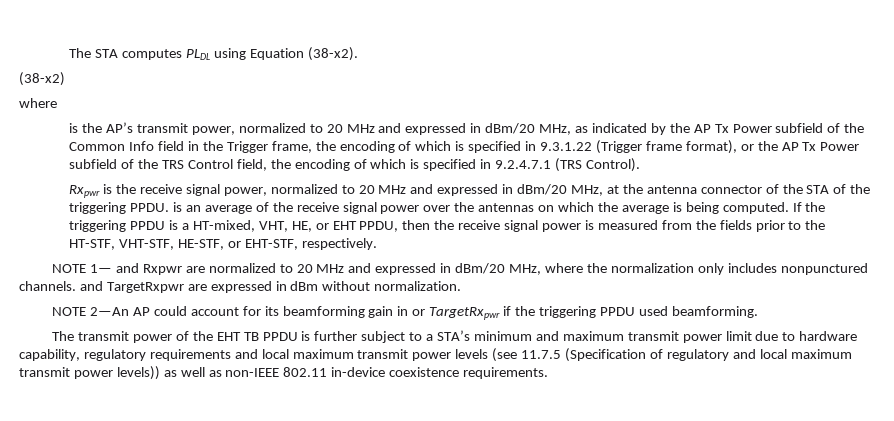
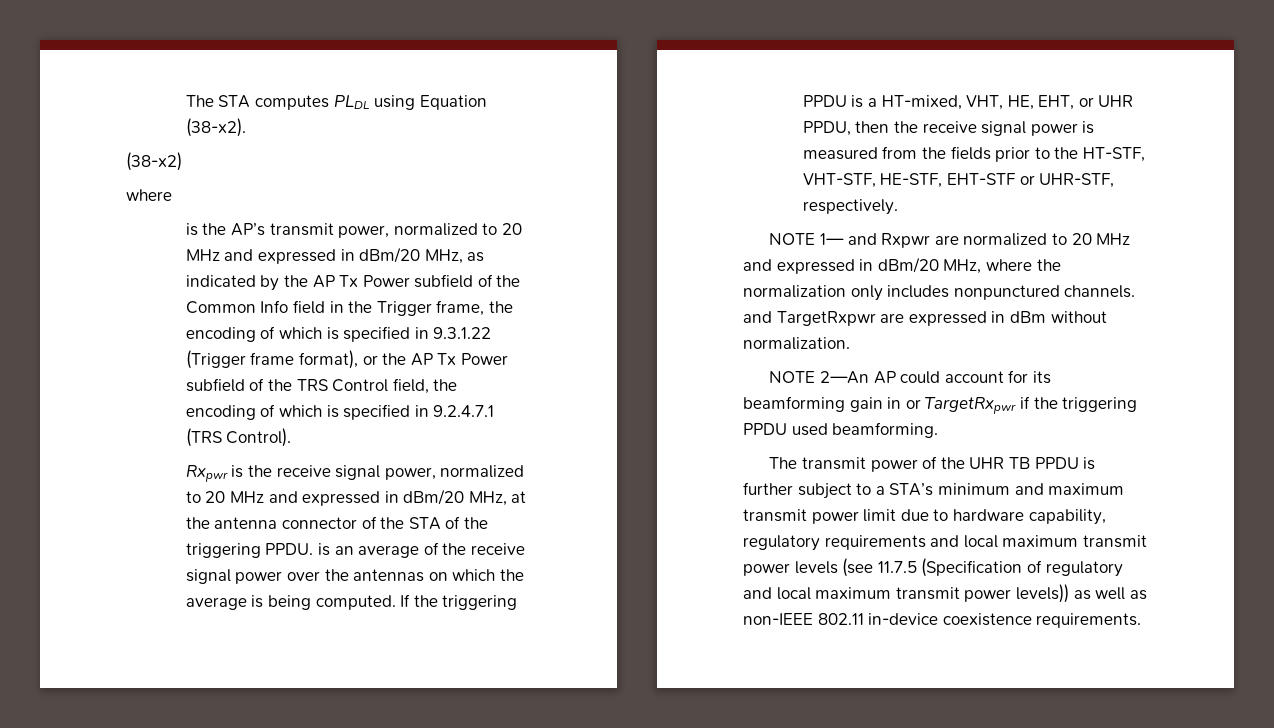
[315,221,357,230] or EHT -> [1038,95,1134,110] EHT, or UHR
[227,239,298,250] or EHT-STF, -> [946,173,1115,188] EHT-STF or UHR-STF,
[216,332,241,341] EHT -> [969,457,1005,469] UHR

